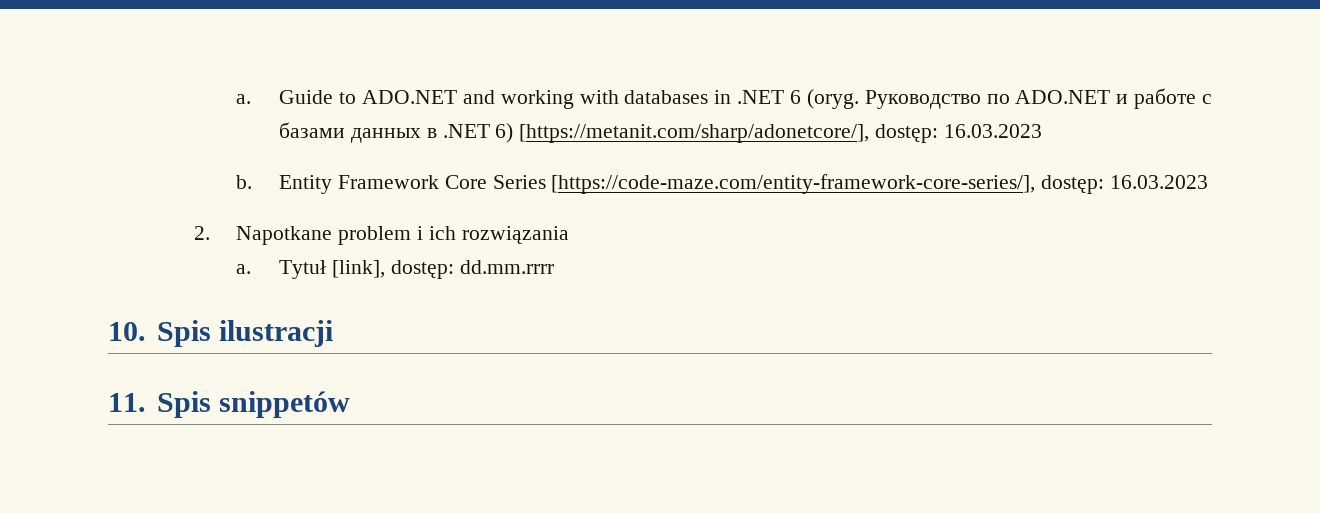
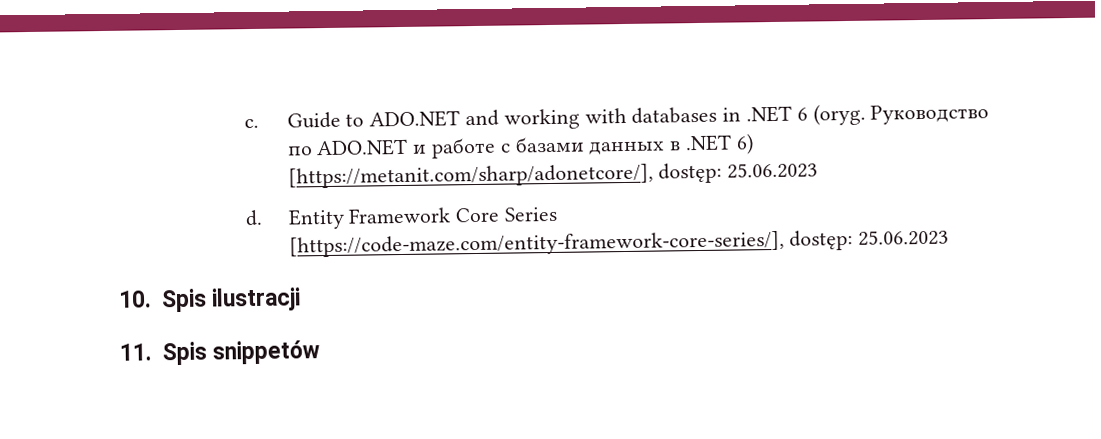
[236,94,252,104] a. -> [243,118,259,129] c.
[943,124,1042,138] [236,175,253,189] 16.03.2023 // b. -> [727,162,819,179] [244,209,263,227] 25.06.2023 // d.
[1110,175,1209,189] [193,226,569,245] [236,260,554,279] 16.03.2023 // 2. Napotkane problem i ich rozwiązania // a. Tytuł [link], dostęp: dd.mm.rrrr -> [858,229,950,246] 25.06.2023

